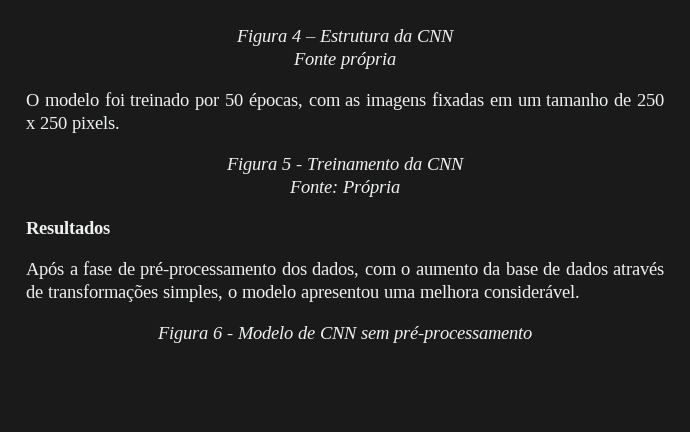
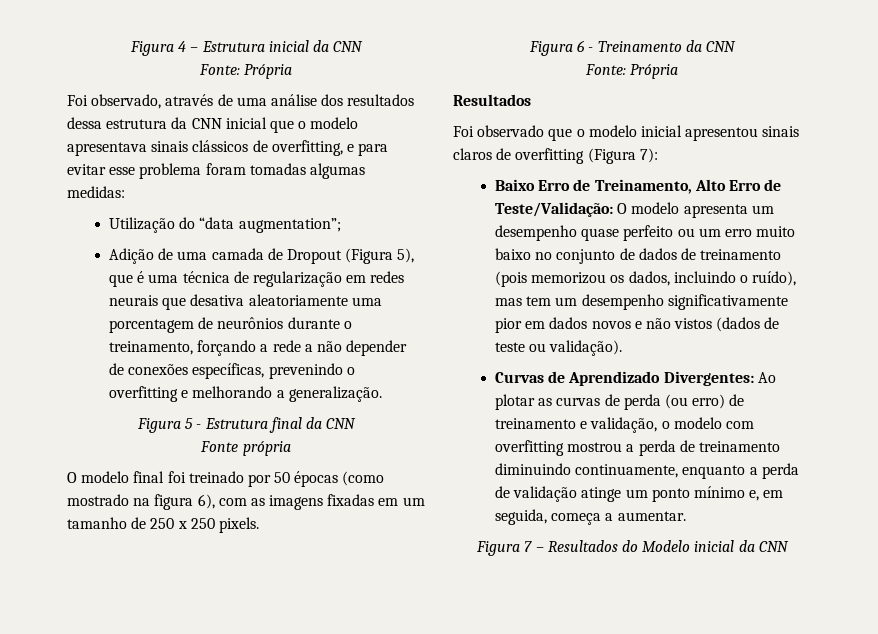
(389, 36) none -> [268,40,364,52] [198,64,293,79] [67,94,415,109] [67,117,359,133] [67,140,389,156] [67,163,365,179] [67,186,125,198] [108,217,341,233] [108,248,415,264] [108,271,405,287] [108,294,382,310] [108,317,352,333] [108,340,408,356] [108,363,355,379] [108,386,382,402] [136,417,302,433] inicial da CNN // Fonte: Própria // Foi observado, através de uma análise dos resultados dessa estrutura da CNN inicial que o modelo apresentava sinais clássicos de overfitting, e para evitar esse problema foram tomadas algumas medidas: // Utilização do “data augmentation”; // Adição de uma camada de Dropout (Figura 5), que é uma técnica de regularização em redes neurais que desativa aleatoriamente uma porcentagem de neurônios durante o treinamento, forçando a rede a não depender de conexões específicas, prevenindo o overfitting e melhorando a generalização. // Figura 5 - Estrutura final
(99, 99) none -> [133,471,165,483] final
[248,93,303,110] épocas, -> [294,471,385,487] [67,494,215,510] épocas (como mostrado na figura 6),
[282,158,291,170] 5 -> [577,40,586,52] 6
[26,261,664,279] [26,284,580,302] [157,326,532,343] Após a fase de pré-processamento dos dados, com o aumento da base de dados através de transformações simples, o modelo apresentou uma melhora considerável. // Figura 6 - Modelo de CNN sem pré-processamento -> [453,125,800,141] [453,148,658,164] [494,179,782,194] [494,202,774,218] [494,225,796,241] [494,248,782,264] [494,271,797,287] [494,294,788,310] [494,317,780,333] [494,340,623,356] [494,371,776,386] [494,394,745,410] [494,417,754,433] [494,440,780,456] [494,463,799,479] [494,486,784,502] [494,509,686,525] [476,540,789,556] Foi observado que o modelo inicial apresentou sinais claros de overfitting (Figura 7): // Baixo Erro de Treinamento, Alto Erro de Teste/Validação: O modelo apresenta um desempenho quase perfeito ou um erro muito baixo no conjunto de dados de treinamento (pois memorizou os dados, incluindo o ruído), mas tem um desempenho significativamente pior em dados novos e não vistos (dados de teste ou validação). // Curvas de Aprendizado Divergentes: Ao plotar as curvas de perda (ou erro) de treinamento e validação, o modelo com overfitting mostrou a perda de treinamento diminuindo continuamente, enquanto a perda de validação atinge um ponto mínimo e, em seguida, começa a aumentar. // Figura 7 – Resultados do Modelo inicial da CNN

